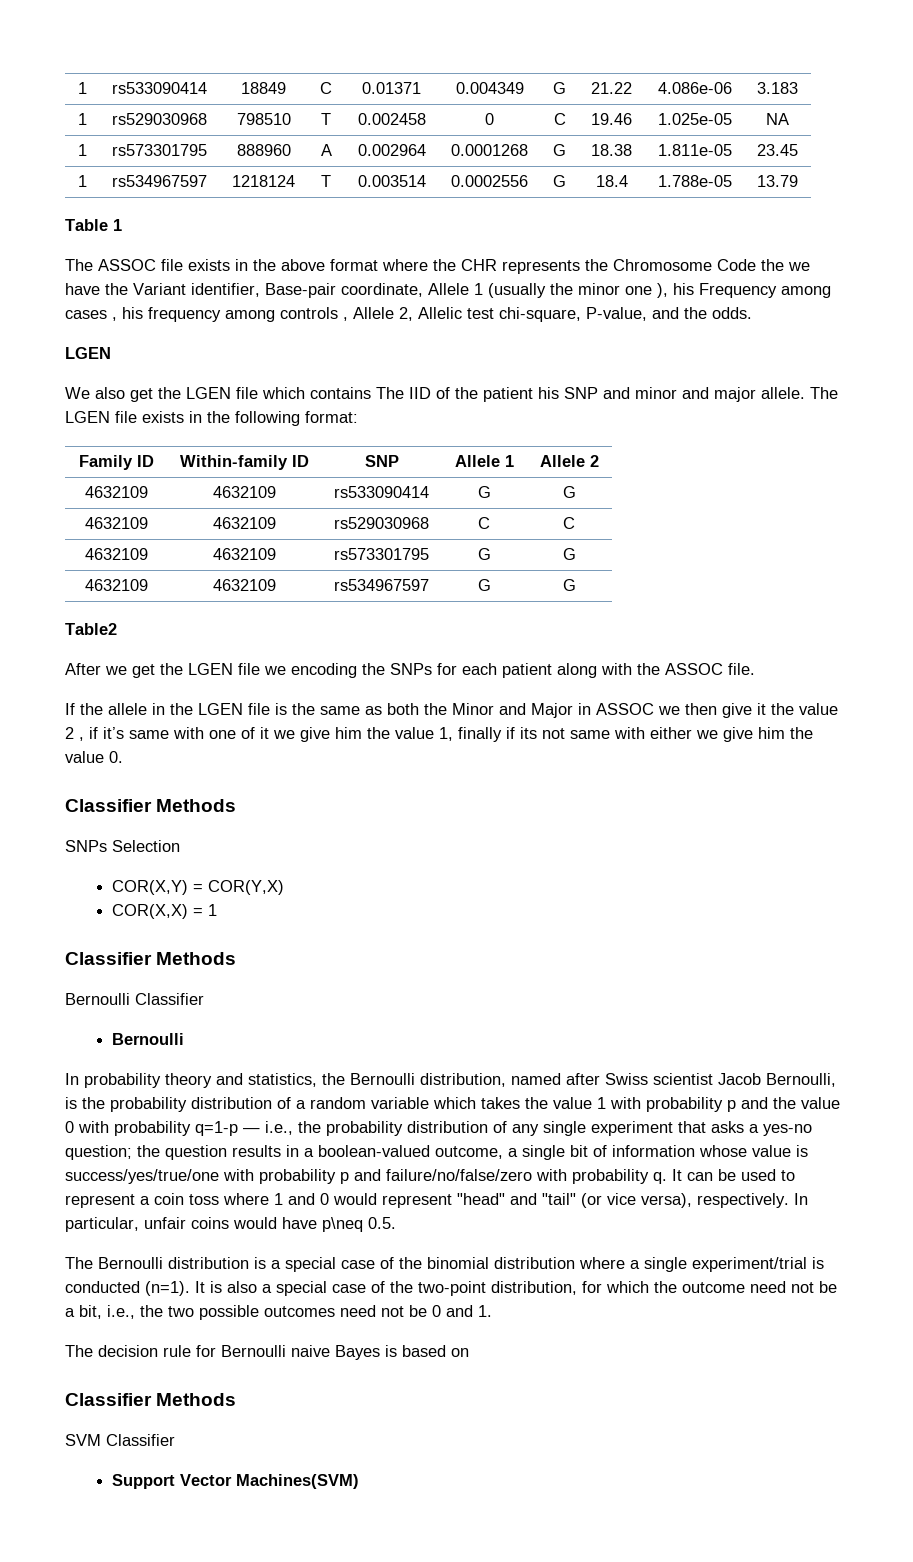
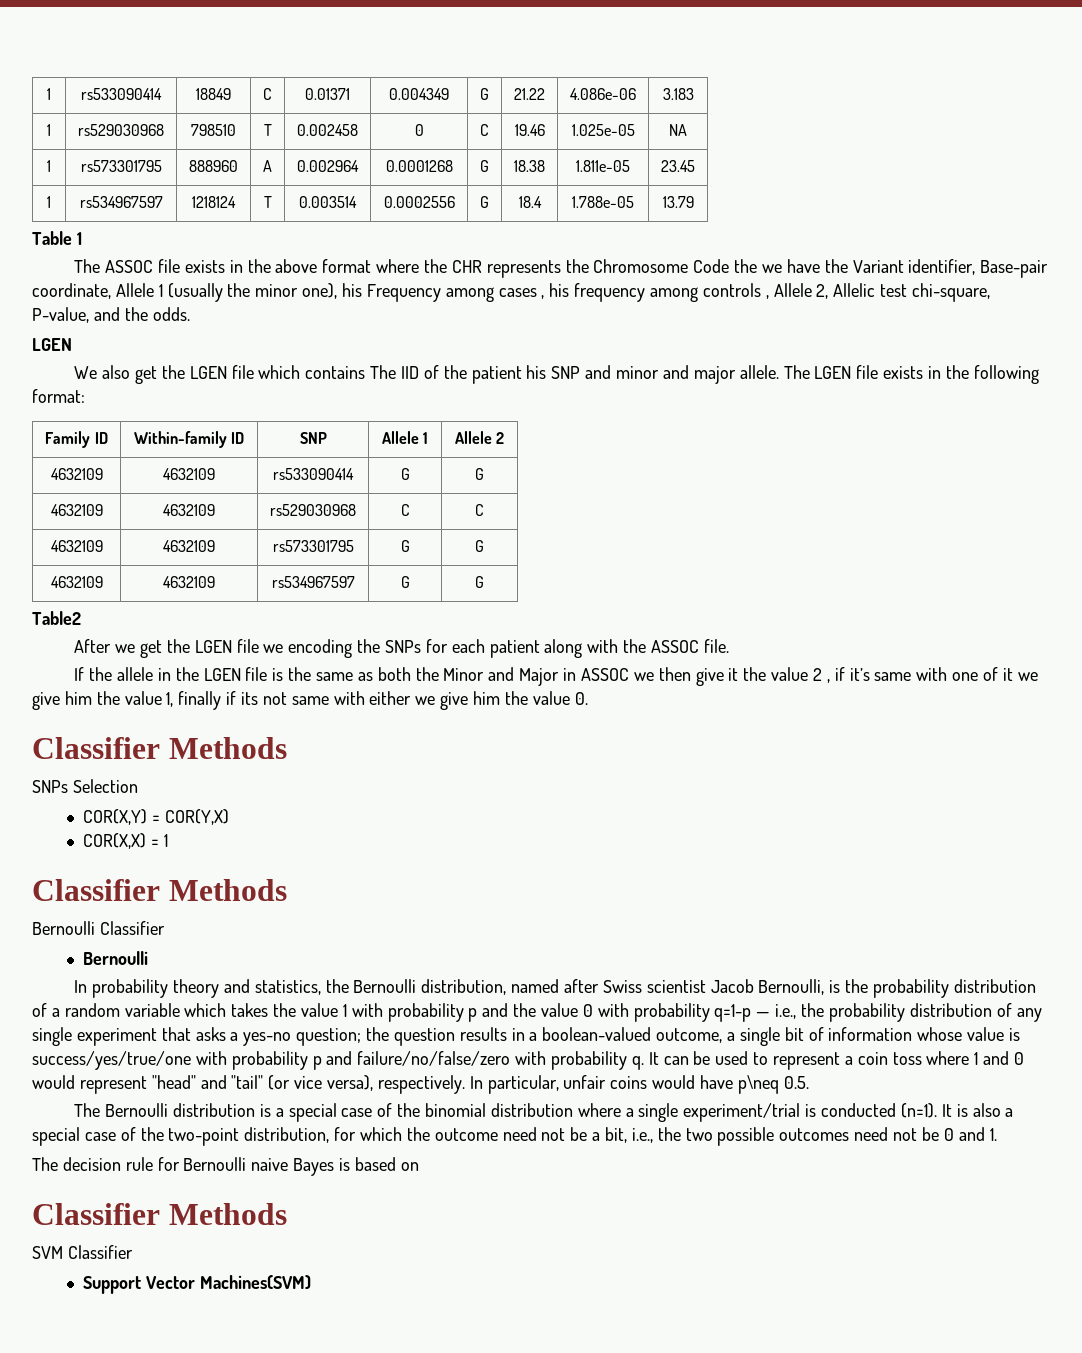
[625,283,668,298] one ), -> [302,283,338,299] one),

